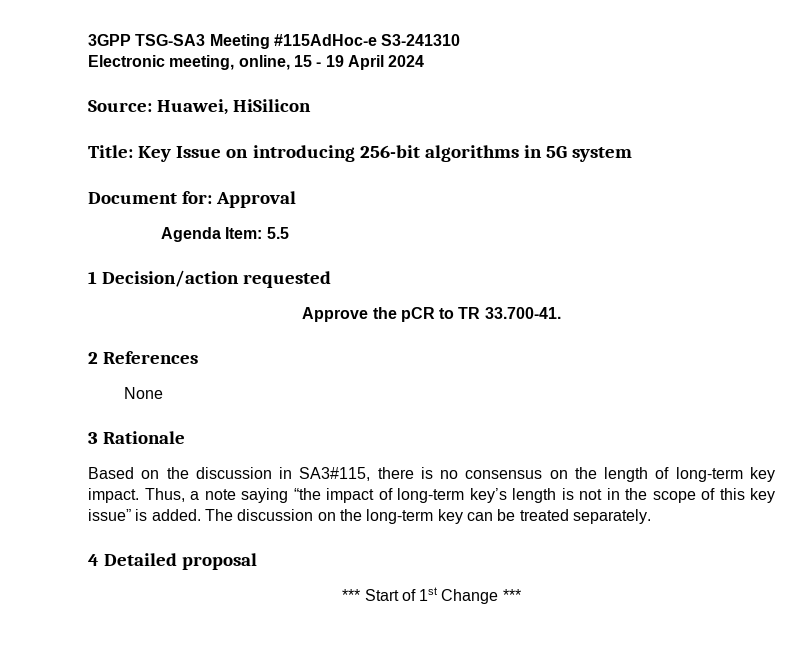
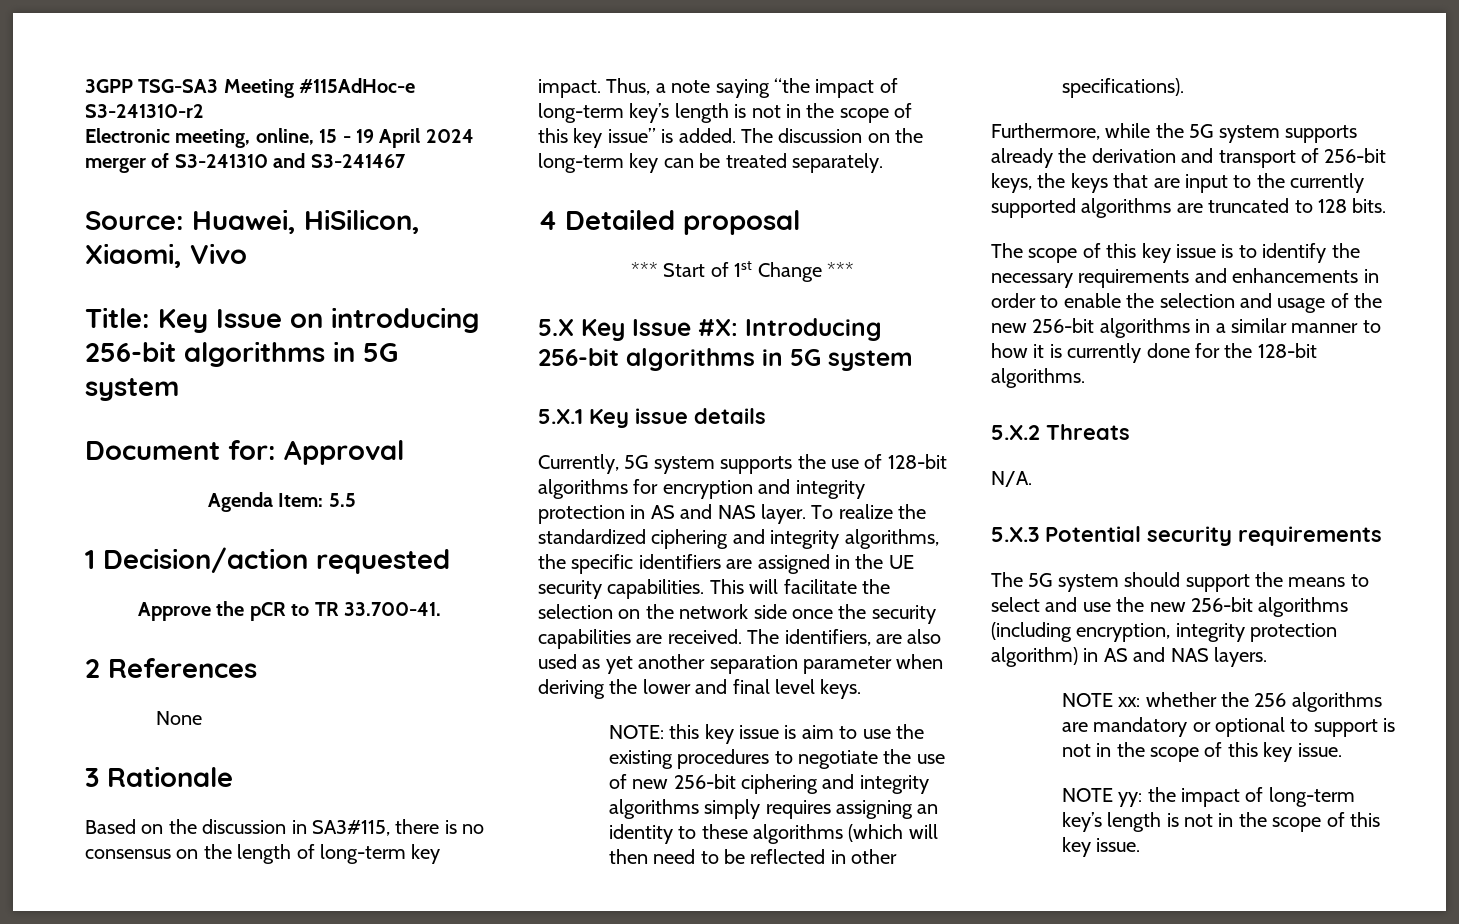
[381,34,461,46] S3-241310 -> [85,104,204,118] S3-241310-r2
(425, 61) none -> [85,153,406,173] merger of S3-241310 and S3-241467
[233,99,312,112] HiSilicon -> [304,209,420,234] [85,243,247,268] HiSilicon, Xiaomi, Vivo
(521, 595) none -> [538,318,882,341] [538,348,913,371] [538,408,766,428] [538,454,947,474] [538,479,865,499] [538,504,927,524] [538,529,939,549] [538,554,914,574] [538,579,890,599] [538,604,936,624] [538,629,942,649] [538,654,944,674] [538,679,862,699] [608,724,924,744] [608,749,945,769] [608,774,929,794] [608,799,939,819] [608,824,938,844] [608,849,898,864] [1061,78,1184,98] [991,123,1357,143] [991,148,1387,168] [991,173,1365,193] [991,198,1387,218] [991,243,1360,263] [991,268,1379,288] [991,293,1383,313] [991,318,1381,338] [991,343,1317,363] [991,368,1085,388] [991,424,1130,440] [991,471,1032,487] [991,526,1382,546] [991,572,1369,592] [991,597,1349,617] [991,622,1338,642] [991,647,1267,667] [1061,692,1382,712] [1061,717,1396,737] [1061,742,1342,762] [1061,787,1355,807] [1061,812,1380,832] [1061,837,1141,857] // 5.X Key Issue #X: Introducing 256-bit algorithms in 5G system // 5.X.1 Key issue details // Currently, 5G system supports the use of 128-bit algorithms for encryption and integrity protection in AS and NAS layer. To realize the standardized ciphering and integrity algorithms, the specific identifiers are assigned in the UE security capabilities. This will facilitate the selection on the network side once the security capabilities are received. The identifiers, are also used as yet another separation parameter when deriving the lower and final level keys. // NOTE: this key issue is aim to use the existing procedures to negotiate the use of new 256-bit ciphering and integrity algorithms simply requires assigning an identity to these algorithms (which will then need to be reflected in other specifications). // Furthermore, while the 5G system supports already the derivation and transport of 256-bit keys, the keys that are input to the currently supported algorithms are truncated to 128 bits. // The scope of this key issue is to identify the necessary requirements and enhancements in order to enable the selection and usage of the new 256-bit algorithms in a similar manner to how it is currently done for the 128-bit algorithms. // 5.X.2 Threats // N/A. // 5.X.3 Potential security requirements // The 5G system should support the means to select and use the new 256-bit algorithms (including encryption, integrity protection algorithm) in AS and NAS layers. // NOTE xx: whether the 256 algorithms are mandatory or optional to support is not in the scope of this key issue. // NOTE yy: the impact of long-term key’s length is not in the scope of this key issue.

